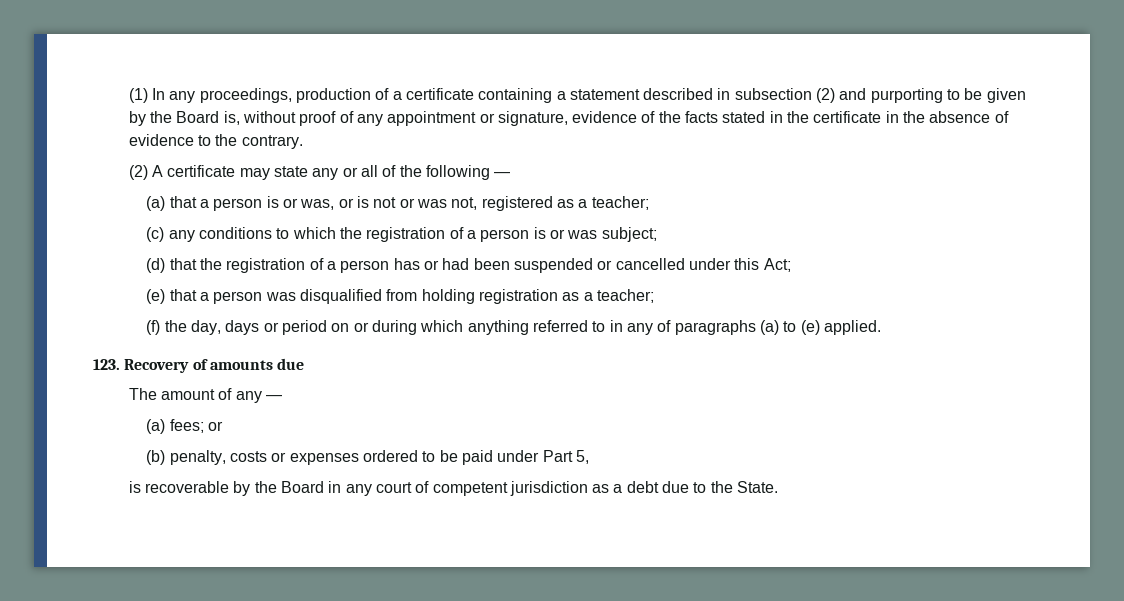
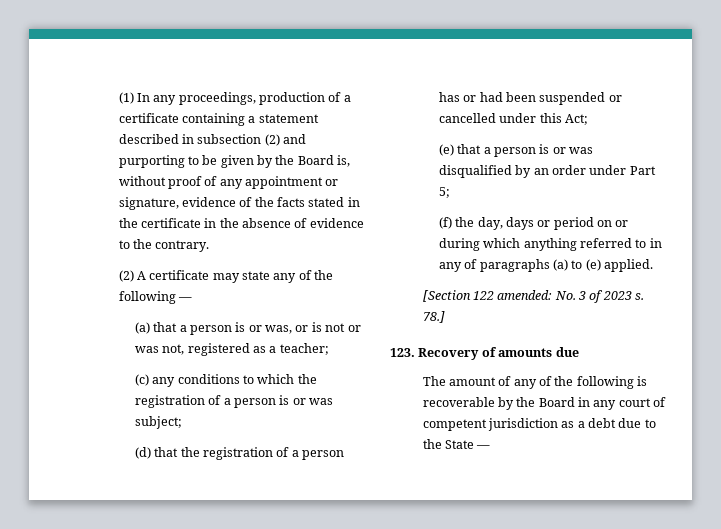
[342,165,378,177] or all -> (297, 278) none
[265,289,654,304] was disqualified from holding registration as a teacher; -> [539,144,594,154] [438,165,656,178] [438,187,450,198] is or was disqualified by an order under Part 5;
(881, 327) none -> [422,290,645,303] [422,311,445,323] // [Section 122 amended: No. 3 of 2023 s. 78.]
[265,395,282,400] [146,419,224,434] [146,450,589,465] — // (a) fees; or // (b) penalty, costs or expenses ordered to be paid under Part 5, // -> [539,376,634,389] of the following
[737,481,779,493] State. -> [444,440,491,449] State —

